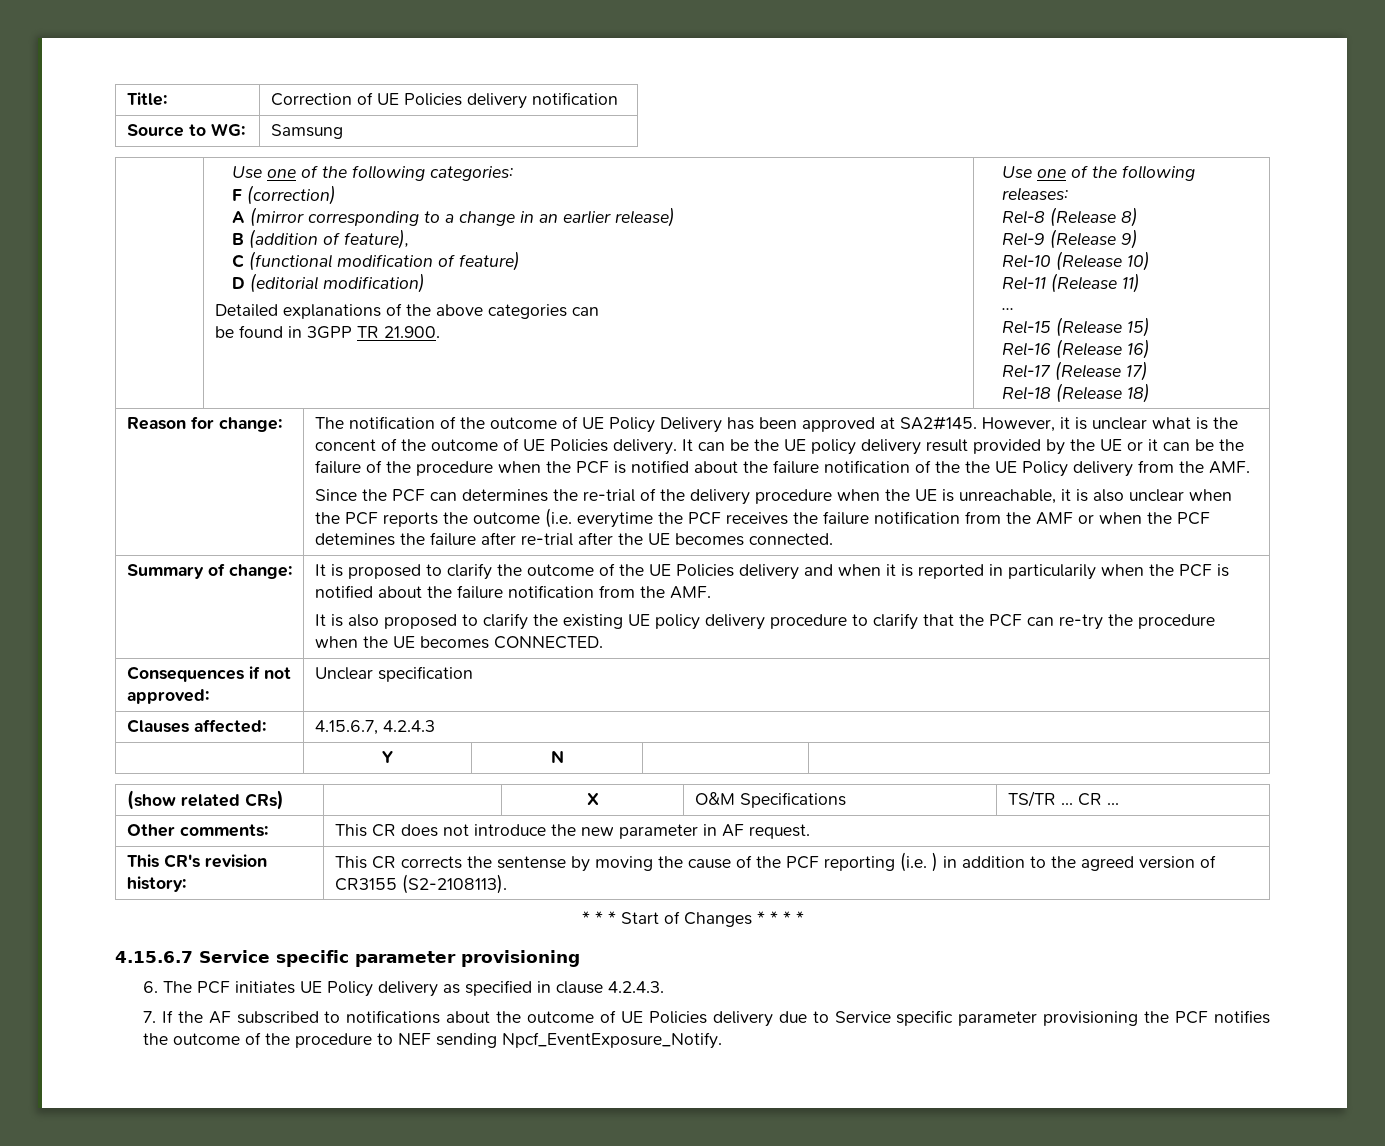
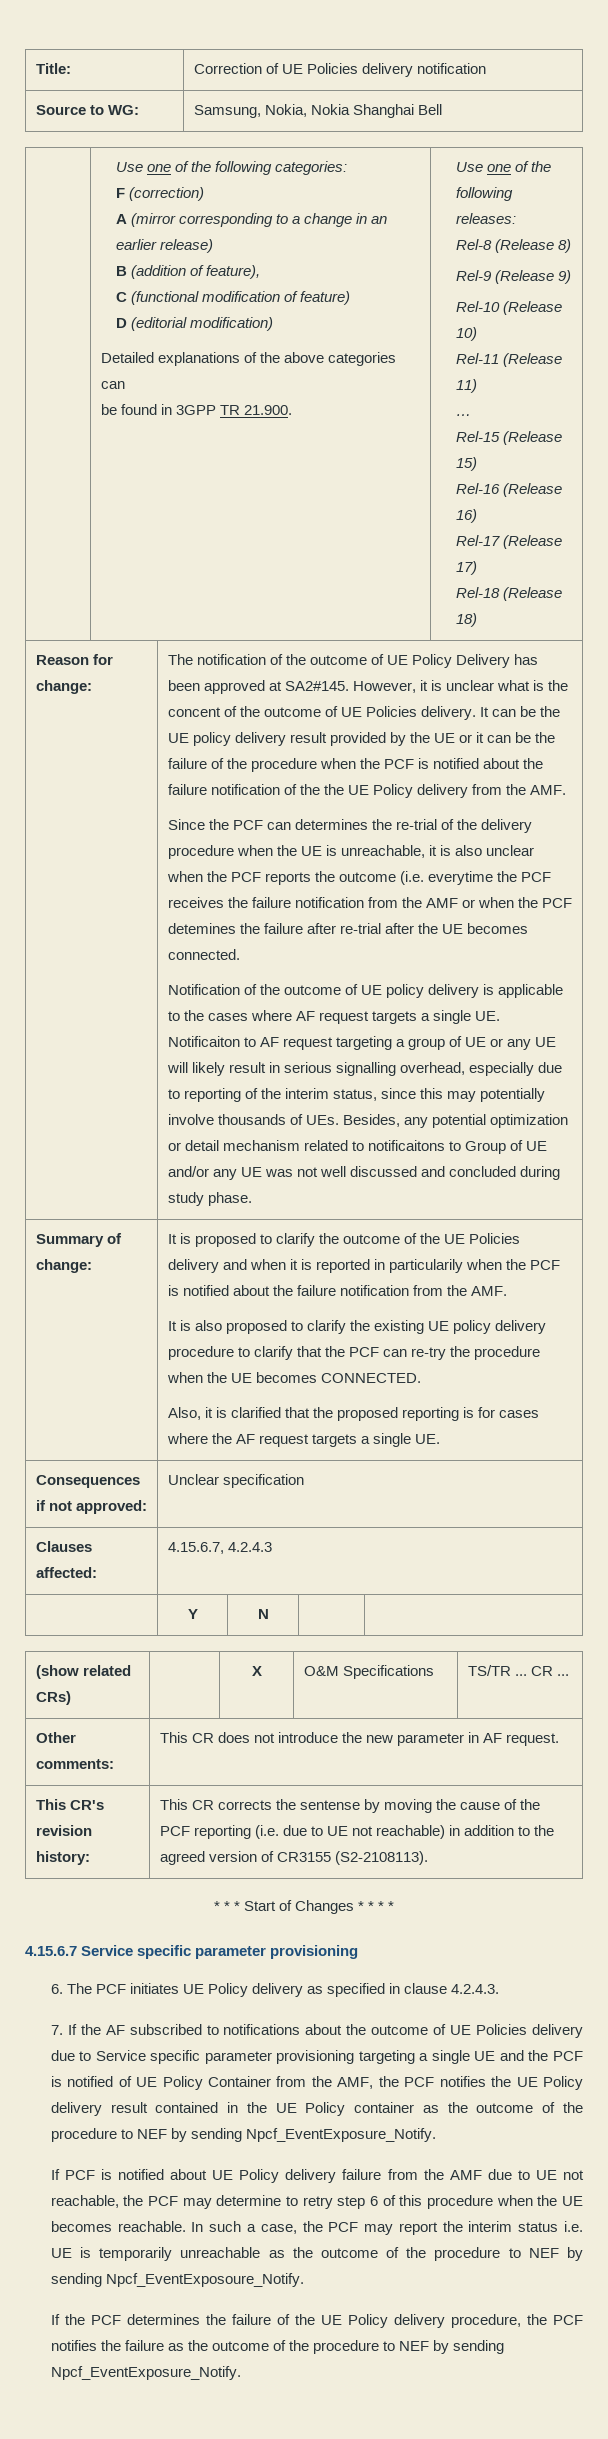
[270,124,343,139] Samsung -> [193,104,442,118] Samsung, Nokia, Nokia Shanghai Bell
(833, 539) none -> [167,984,564,998] [167,1010,501,1024] [167,1036,557,1050] [166,1062,563,1076] [167,1088,546,1102] [167,1114,568,1128] [167,1140,548,1154] [167,1166,561,1180] [167,1192,252,1206] // Notification of the outcome of UE policy delivery is applicable to the cases where AF request targets a single UE. Notificaiton to AF request targeting a group of UE or any UE will likely result in serious signalling overhead, especially due to reporting of the interim status, since this may potentially involve thousands of UEs. Besides, any potential optimization or detail mechanism related to notificaitons to Group of UE and/or any UE was not well discussed and concluded during study phase.
(603, 642) none -> [167,1407,540,1421] [166,1433,440,1447] // Also, it is clarified that the proposed reporting is for cases where the AF request targets a single UE.
[931,852,938,872] ) -> [282,1825,445,1839] due to UE not reachable)
[1144,1010,1270,1024] [142,1032,722,1049] the PCF notifies the outcome of the procedure to NEF sending Npcf_EventExposure_Notify. -> [358,2050,583,2064] [50,2076,583,2090] [50,2102,583,2116] [50,2128,437,2142] [50,2169,585,2183] [50,2195,583,2209] [50,2221,583,2235] [50,2247,583,2261] [50,2273,304,2287] [50,2314,583,2328] [50,2340,505,2354] [50,2366,241,2380] targeting a single UE and the PCF is notified of UE Policy Container from the AMF, the PCF notifies the UE Policy delivery result contained in the UE Policy container as the outcome of the procedure to NEF by sending Npcf_EventExposure_Notify. // If PCF is notified about UE Policy delivery failure from the AMF due to UE not reachable, the PCF may determine to retry step 6 of this procedure when the UE becomes reachable. In such a case, the PCF may report the interim status i.e. UE is temporarily unreachable as the outcome of the procedure to NEF by sending Npcf_EventExposoure_Notify. // If the PCF determines the failure of the UE Policy delivery procedure, the PCF notifies the failure as the outcome of the procedure to NEF by sending Npcf_EventExposure_Notify.

